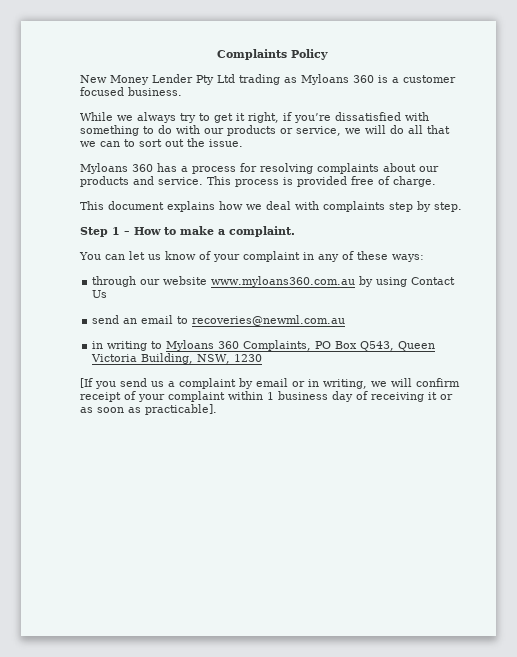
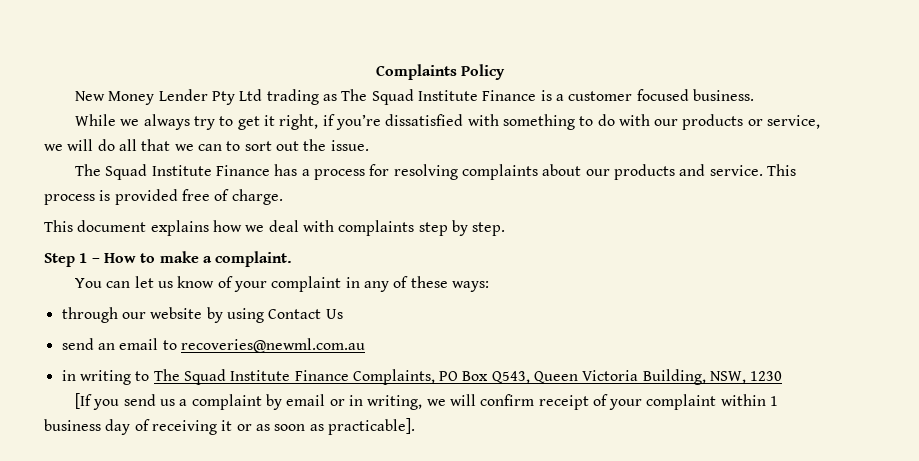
[301,74,374,85] Myloans 360 -> [341,89,537,105] The Squad Institute Finance
[80,163,153,174] Myloans 360 -> [75,164,270,180] The Squad Institute Finance
[211,276,356,287] www.myloans360.com.au -> (203, 313) none
[166,340,240,351] Myloans 360 -> [153,369,349,385] The Squad Institute Finance

